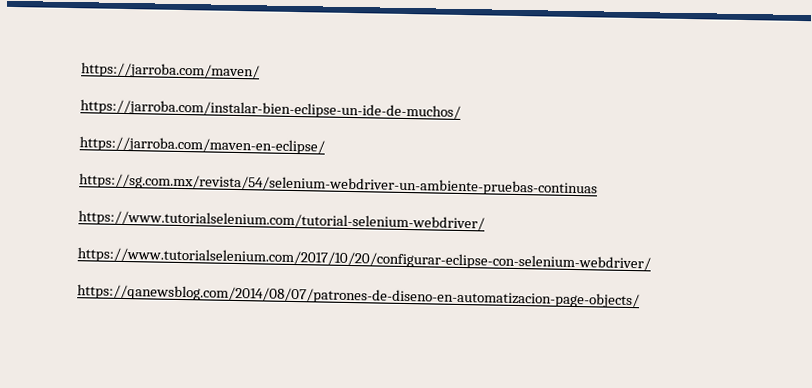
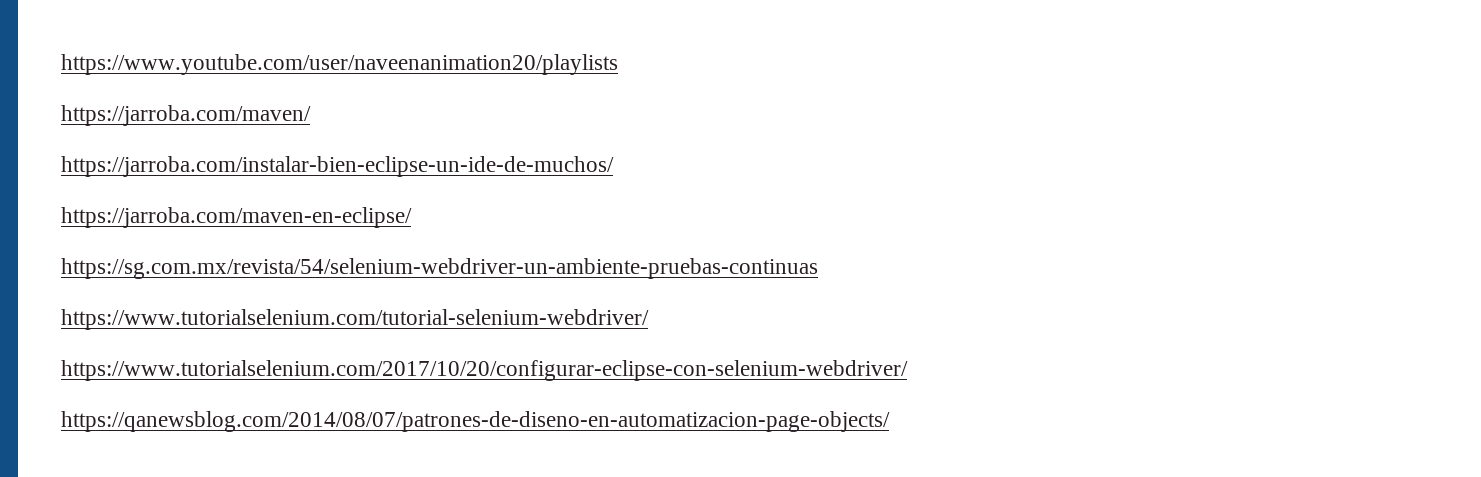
(81, 71) none -> [61,54,618,75] https://www.youtube.com/user/naveenanimation20/playlists //

